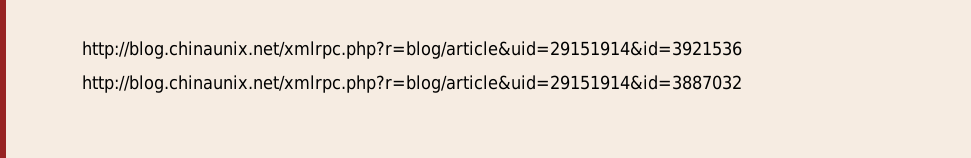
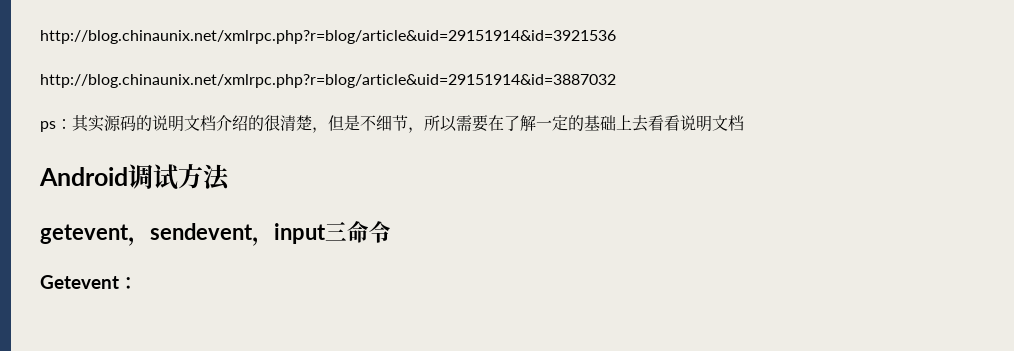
(742, 84) none -> [40,115,744,133] [39,164,230,191] [40,221,391,246] [40,275,138,289] // ps：其实源码的说明文档介绍的很清楚，但是不细节，所以需要在了解一定的基础上去看看说明文档 // Android调试方法 // getevent，sendevent，input三命令 // Getevent：

